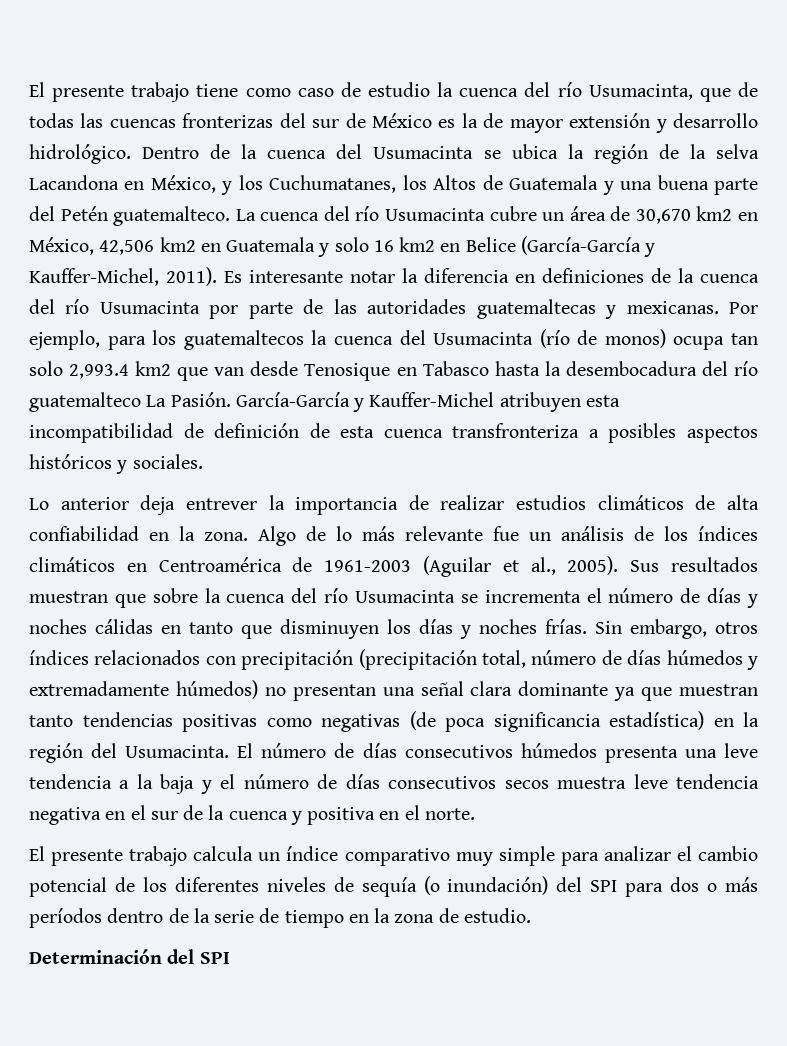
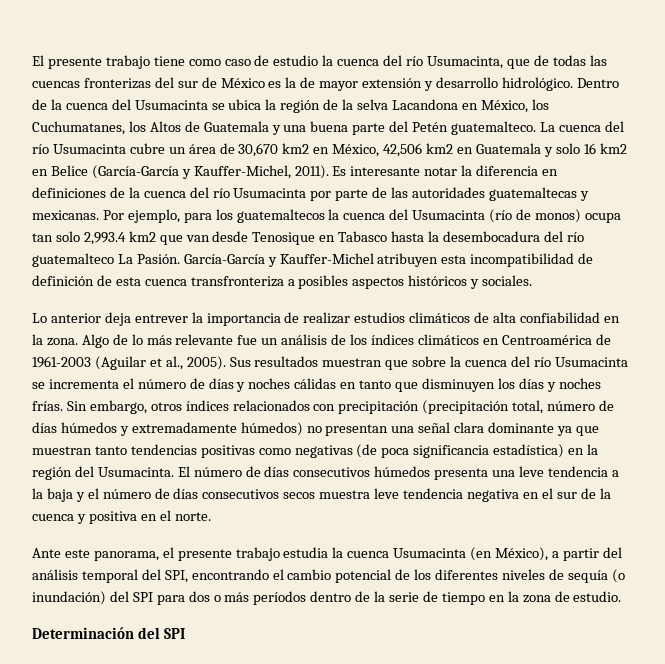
[221,181,233,195] y -> (528, 106) none
[29,846,671,866] El presente trabajo calcula un índice comparativo muy simple para analizar -> [32,547,622,561] [32,569,269,583] Ante este panorama, el presente trabajo estudia la cuenca Usumacinta (en México), a partir del análisis temporal del SPI, encontrando

